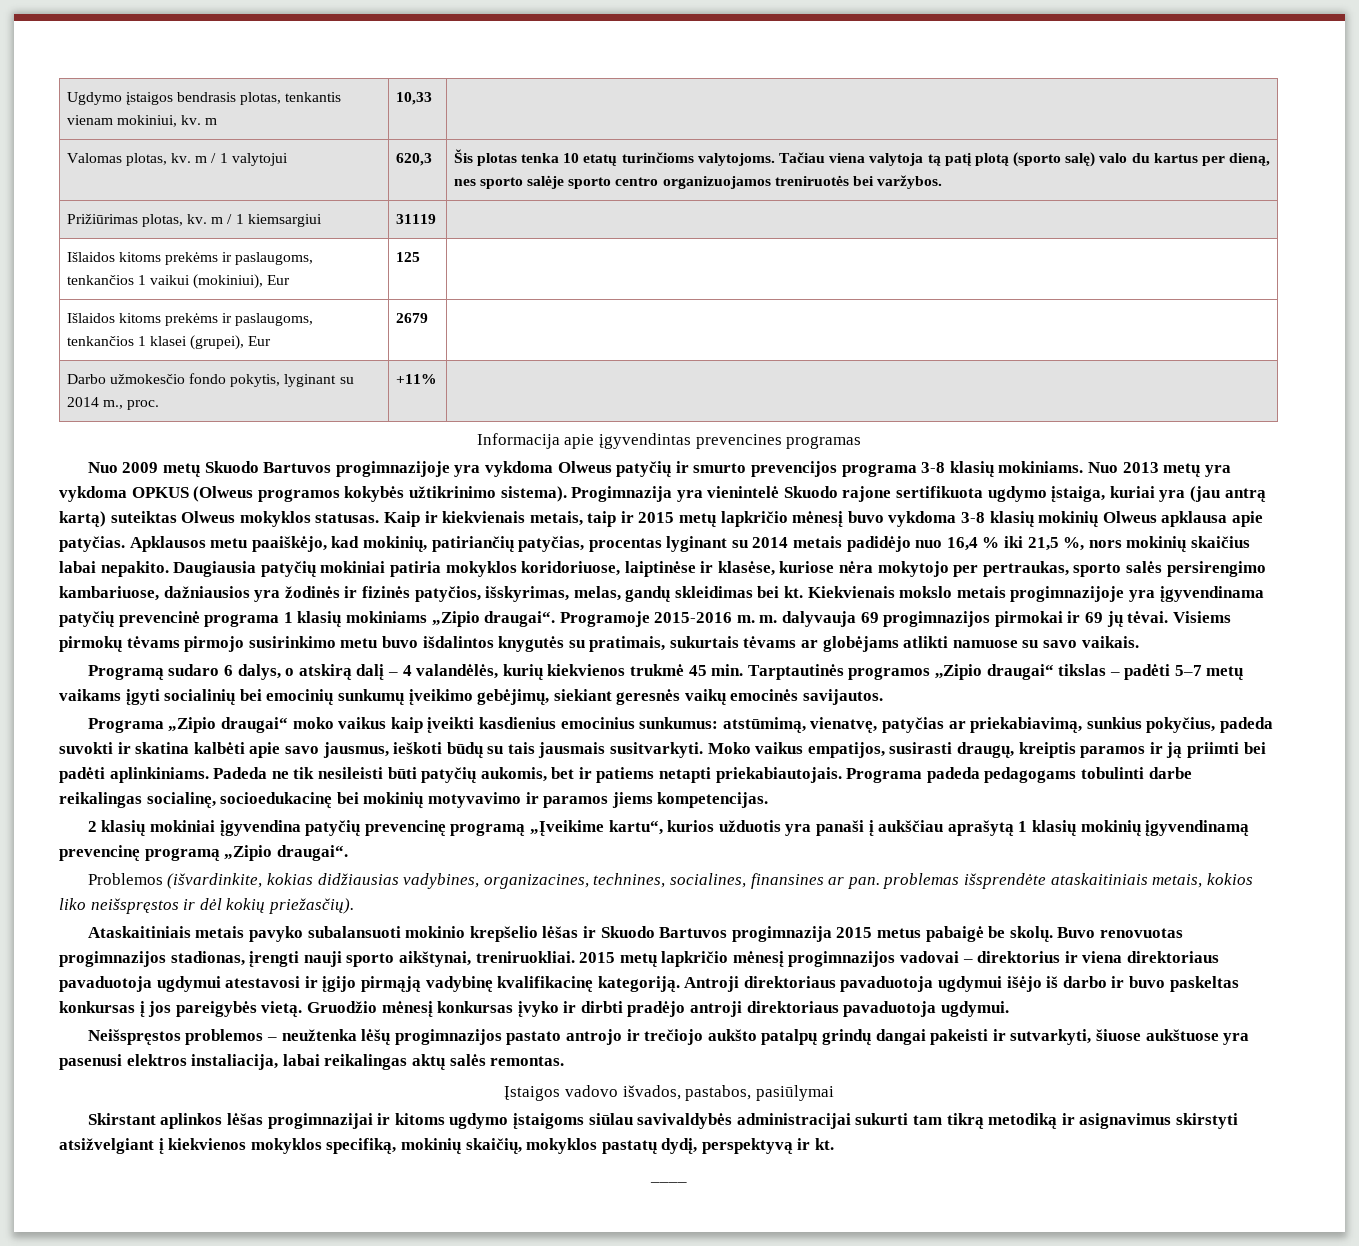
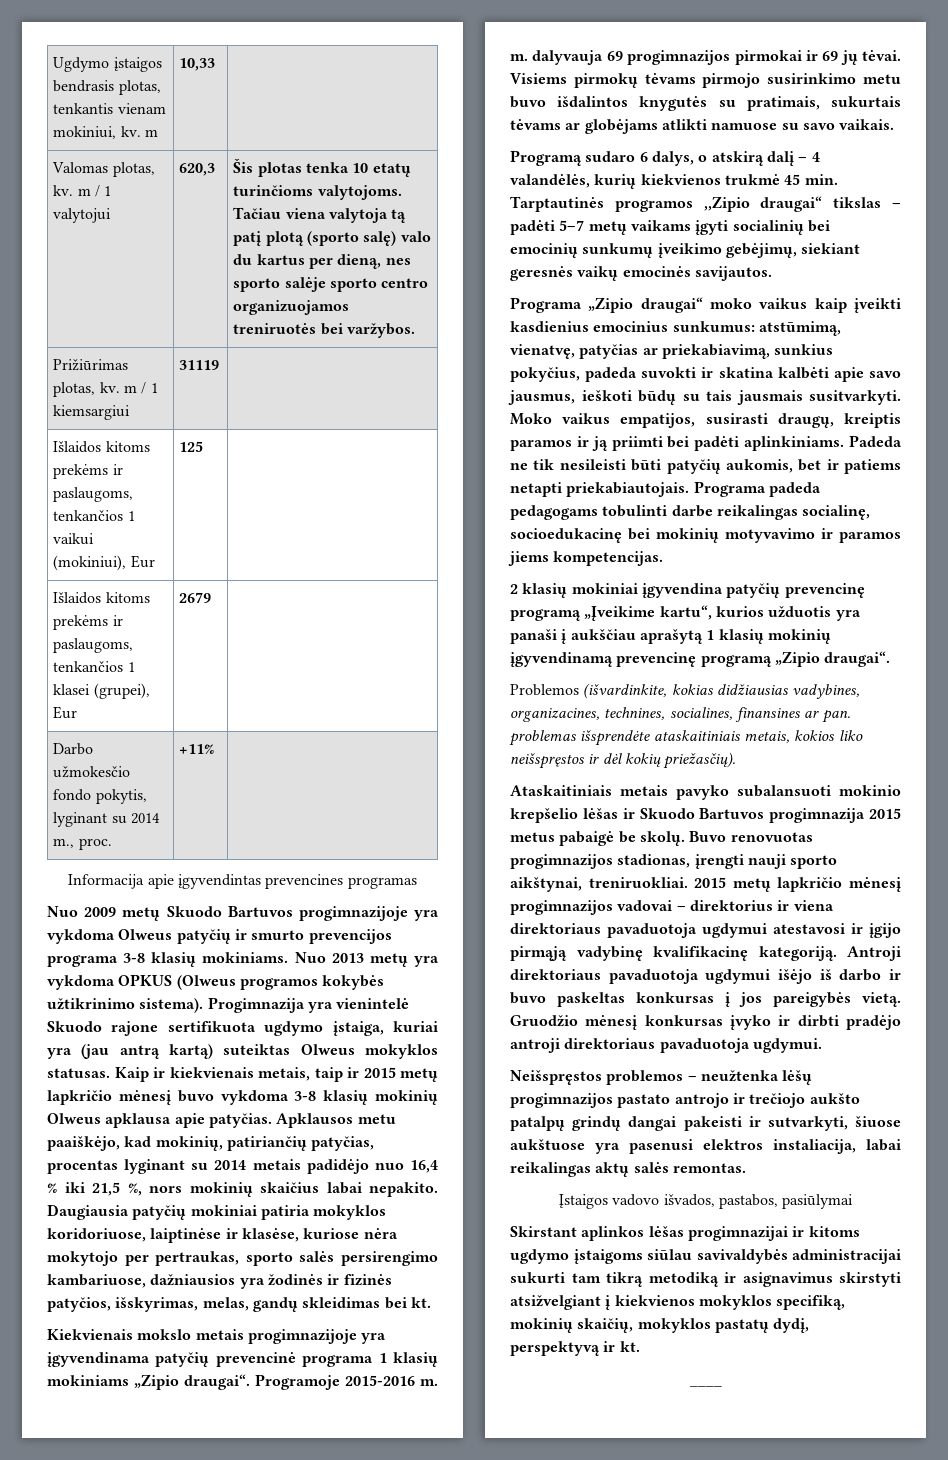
(804, 592) none -> (431, 1302) //

